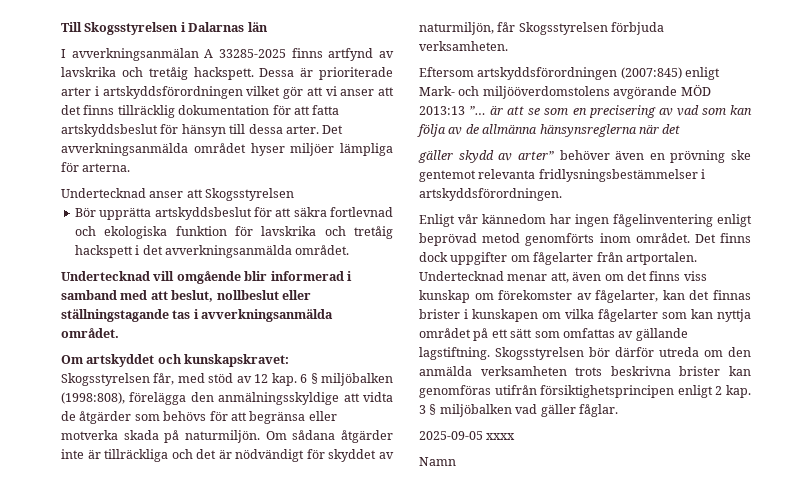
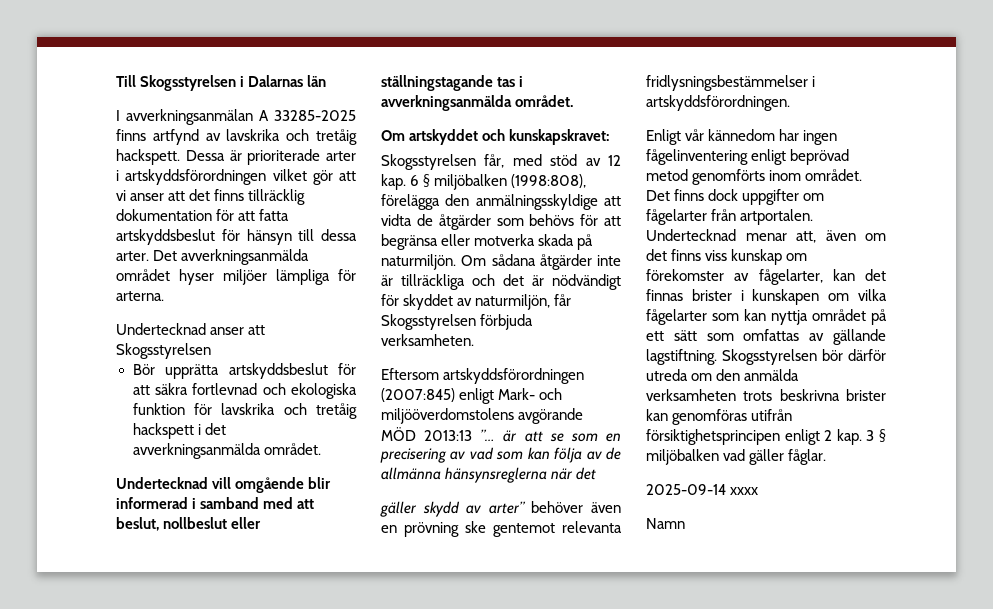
[419,431,483,440] 2025-09-05 -> [646,484,726,495] 2025-09-14

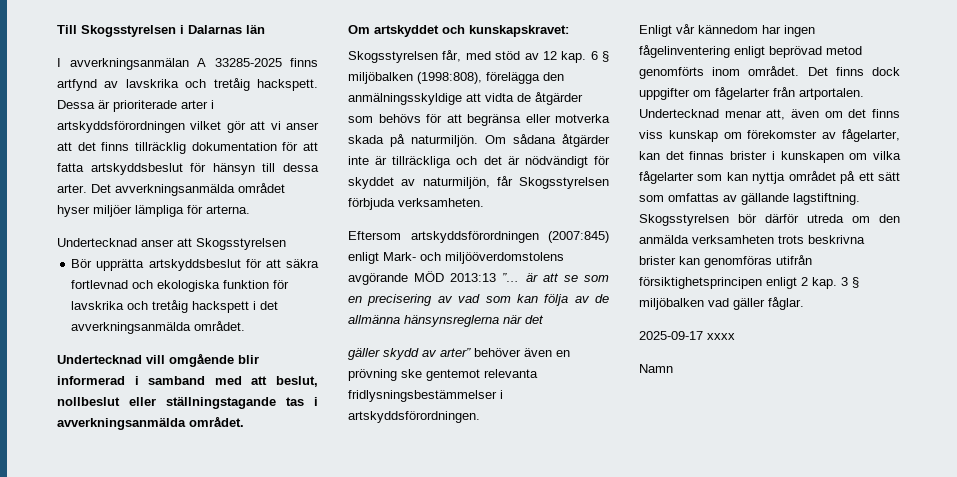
[646,484,726,495] 2025-09-14 -> [639,331,703,340] 2025-09-17

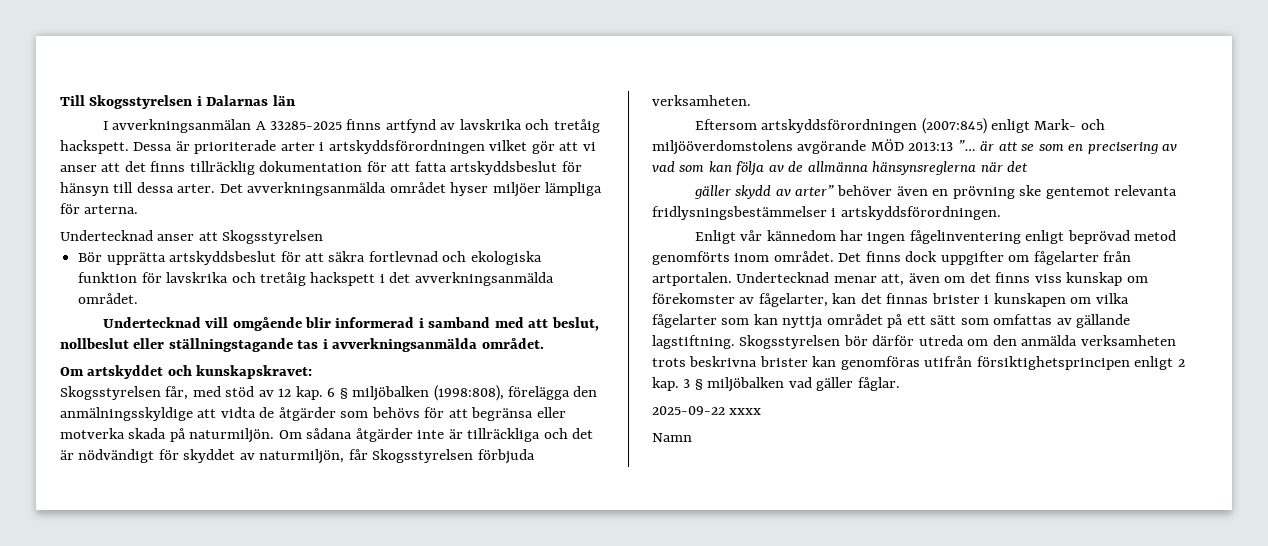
[639,331,703,340] 2025-09-17 -> [652,406,725,415] 2025-09-22

